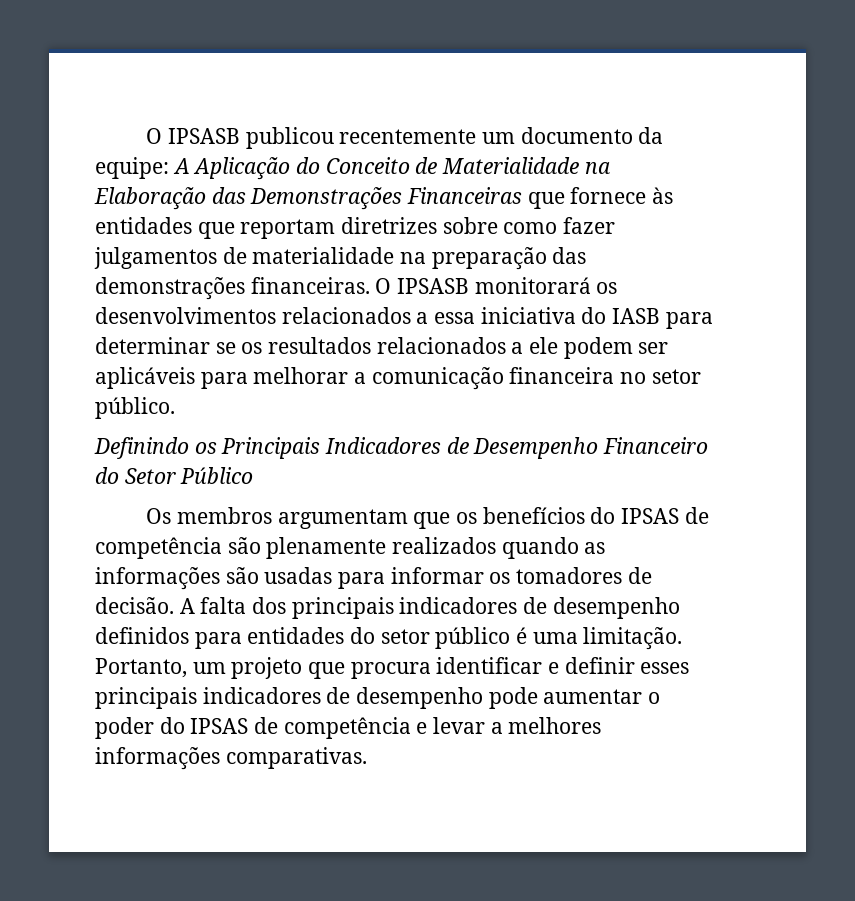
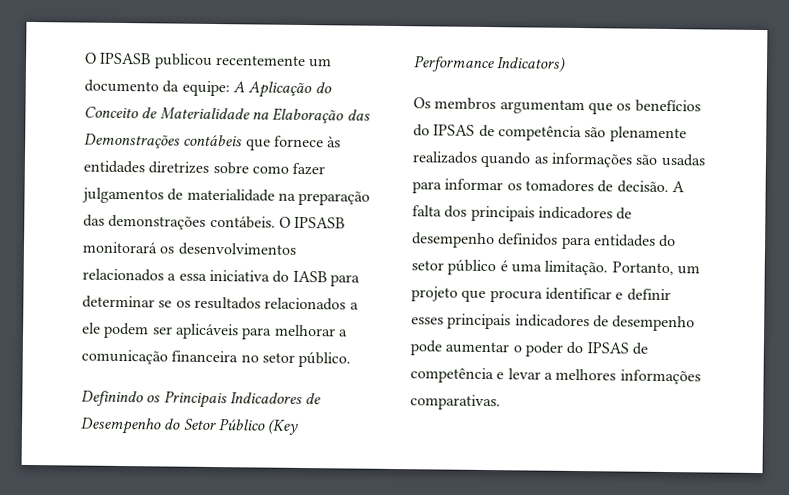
[407,187,523,204] Financeiras -> [183,134,244,147] contábeis
[197,219,336,239] que reportam -> (145, 167) none
[250,277,370,294] financeiras. -> [209,215,276,229] contábeis.
[603,437,709,454] Financeiro -> (162, 426) none
(254, 475) none -> [267,418,300,435] [413,55,567,73] (Key Performance Indicators)

